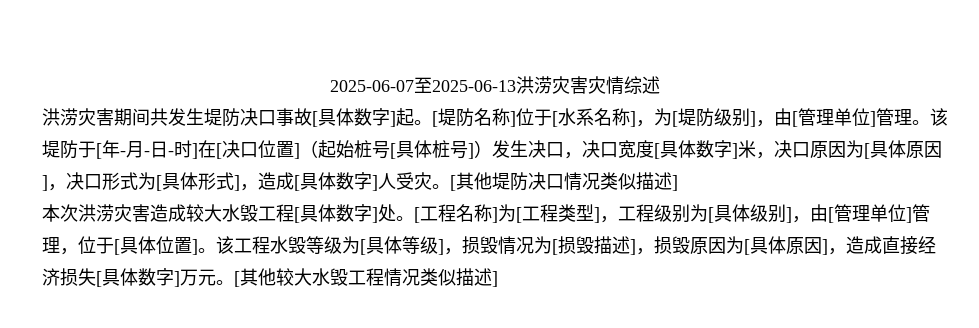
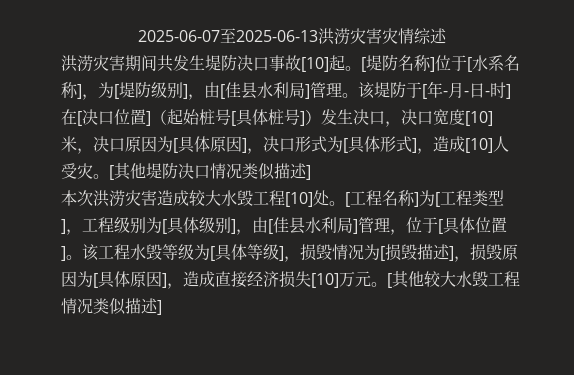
[312,108,396,127] [具体数字] -> [301,57,329,72] [10]
[798,108,870,126] 管理单位 -> [225,82,305,99] 佳县水利局
[654,140,738,159] [具体数字] -> [465,111,493,126] [10]
[294,172,378,191] [具体数字] -> [465,138,493,153] [10]
[294,204,378,223] [具体数字] -> [285,192,313,207] [10]
[834,204,906,222] 管理单位 -> [273,217,353,234] 佳县水利局
[96,268,180,287] [具体数字] -> [311,273,339,288] [10]

